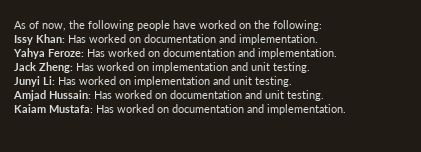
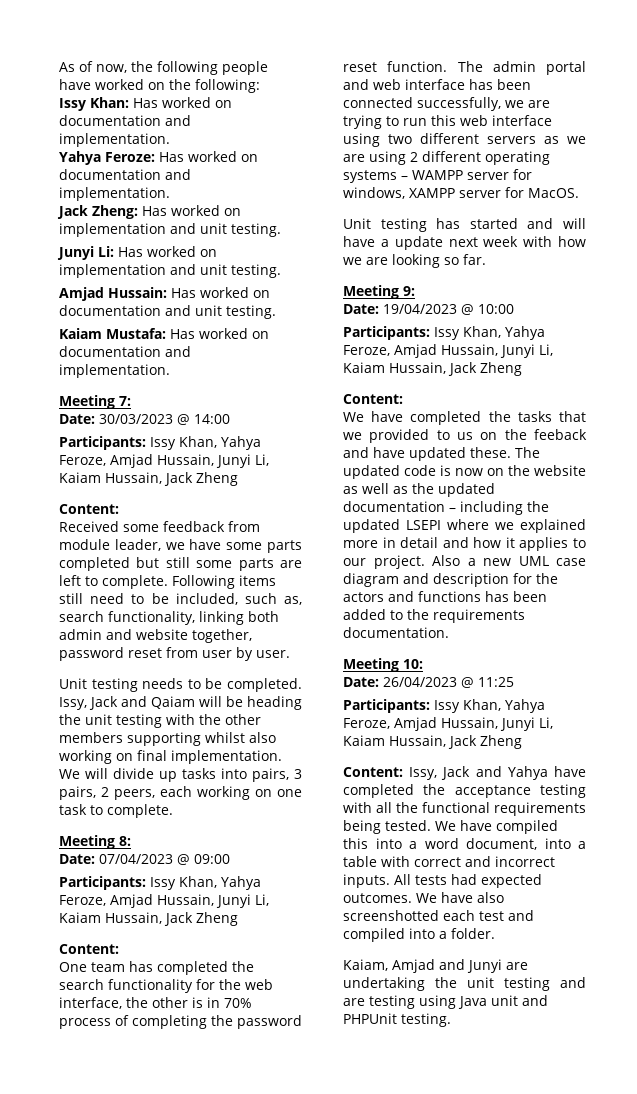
(346, 109) none -> [59,395,131,409] [59,414,230,425] [59,436,261,450] [59,454,269,468] [59,472,238,486] [59,504,119,514] [59,521,260,532] [59,539,302,553] [59,557,302,571] [59,575,276,589] [59,593,302,605] [59,611,279,625] [59,629,252,643] [59,647,290,661] [59,678,302,692] [59,696,302,710] [59,714,261,728] [59,732,276,746] [59,750,282,764] [59,768,302,782] [59,786,302,800] [59,804,173,818] [59,835,131,849] [59,854,230,865] [59,876,261,890] [59,894,269,908] [59,912,238,926] [59,944,119,954] [59,961,254,975] [59,979,273,993] [59,997,252,1009] [59,1015,302,1029] [343,61,586,75] [343,79,531,90] [343,97,550,111] [343,115,552,129] [343,133,586,147] [343,151,550,165] [343,169,532,183] [343,187,579,199] [343,218,586,232] [343,236,586,250] [343,254,486,268] [343,285,415,299] [343,304,514,315] [343,326,545,340] [343,344,553,358] [343,362,522,376] [343,394,403,404] [343,411,586,425] [343,429,587,443] [343,447,540,461] [343,465,586,479] [343,483,495,497] [343,501,549,515] [343,519,586,533] [343,537,586,551] [343,555,586,569] [343,573,558,587] [343,591,547,602] [343,609,525,623] [343,627,449,638] [343,658,423,672] [343,677,514,688] [343,699,545,713] [343,717,553,731] [343,735,522,749] [343,766,586,780] [343,784,586,798] [343,802,586,816] [343,820,558,834] [343,838,586,850] [343,856,555,867] [343,874,542,888] [343,892,504,903] [343,910,534,921] [343,928,495,942] [343,959,528,973] [343,977,586,991] [343,995,548,1009] [343,1013,451,1027] // Meeting 7: // Date: 30/03/2023 @ 14:00 // Participants: Issy Khan, Yahya Feroze, Amjad Hussain, Junyi Li, Kaiam Hussain, Jack Zheng // Content: // Received some feedback from module leader, we have some parts completed but still some parts are left to complete. Following items still need to be included, such as, search functionality, linking both admin and website together, password reset from user by user. // Unit testing needs to be completed. Issy, Jack and Qaiam will be heading the unit testing with the other members supporting whilst also working on final implementation. We will divide up tasks into pairs, 3 pairs, 2 peers, each working on one task to complete. // Meeting 8: // Date: 07/04/2023 @ 09:00 // Participants: Issy Khan, Yahya Feroze, Amjad Hussain, Junyi Li, Kaiam Hussain, Jack Zheng // Content: // One team has completed the search functionality for the web interface, the other is in 70% process of completing the password reset function. The admin portal and web interface has been connected successfully, we are trying to run this web interface using two different servers as we are using 2 different operating systems – WAMPP server for windows, XAMPP server for MacOS. // Unit testing has started and will have a update next week with how we are looking so far. // Meeting 9: // Date: 19/04/2023 @ 10:00 // Participants: Issy Khan, Yahya Feroze, Amjad Hussain, Junyi Li, Kaiam Hussain, Jack Zheng // Content: // We have completed the tasks that we provided to us on the feeback and have updated these. The updated code is now on the website as well as the updated documentation – including the updated LSEPI where we explained more in detail and how it applies to our project. Also a new UML case diagram and description for the actors and functions has been added to the requirements documentation. // Meeting 10: // Date: 26/04/2023 @ 11:25 // Participants: Issy Khan, Yahya Feroze, Amjad Hussain, Junyi Li, Kaiam Hussain, Jack Zheng // Content: Issy, Jack and Yahya have completed the acceptance testing with all the functional requirements being tested. We have compiled this into a word document, into a table with correct and incorrect inputs. All tests had expected outcomes. We have also screenshotted each test and compiled into a folder. // Kaiam, Amjad and Junyi are undertaking the unit testing and are testing using Java unit and PHPUnit testing.

